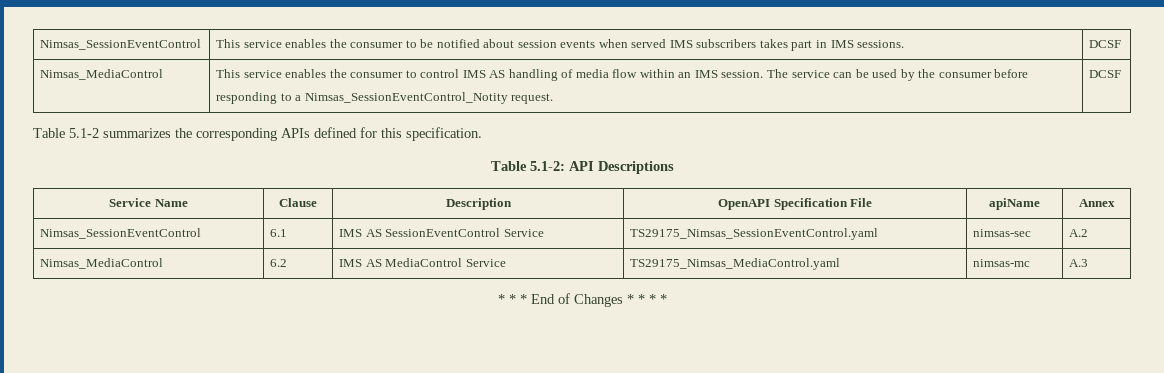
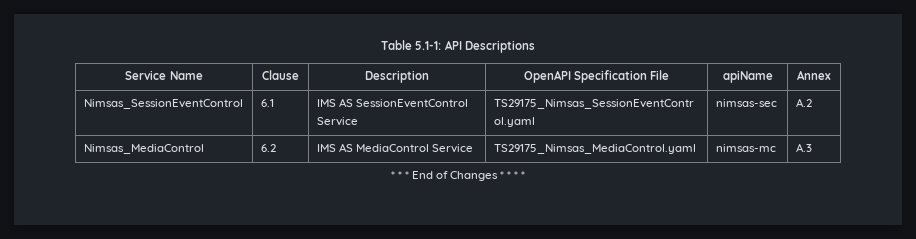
[40,39,202,50] [216,39,905,51] [1089,40,1122,48] [40,69,164,80] [216,69,1029,81] [216,92,554,104] [1089,70,1122,78] [33,127,482,141] [490,161,565,171] Nimsas_SessionEventControl | This service enables the consumer to be notified about session events when served IMS subscribers takes part in IMS sessions. | DCSF // Nimsas_MediaControl | This service enables the consumer to control IMS AS handling of media flow within an IMS session. The service can be used by the consumer before responding to a Nimsas_SessionEventControl_Notity request. | DCSF // Table 5.1-2 summarizes the corresponding APIs defined for this specification. // Table 5.1-2: -> [381,40,442,50] Table 5.1-1:

